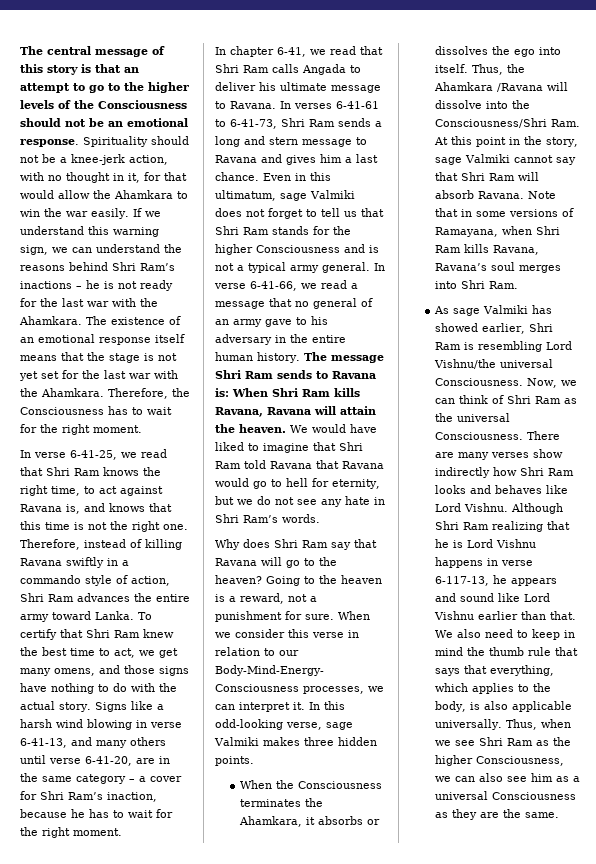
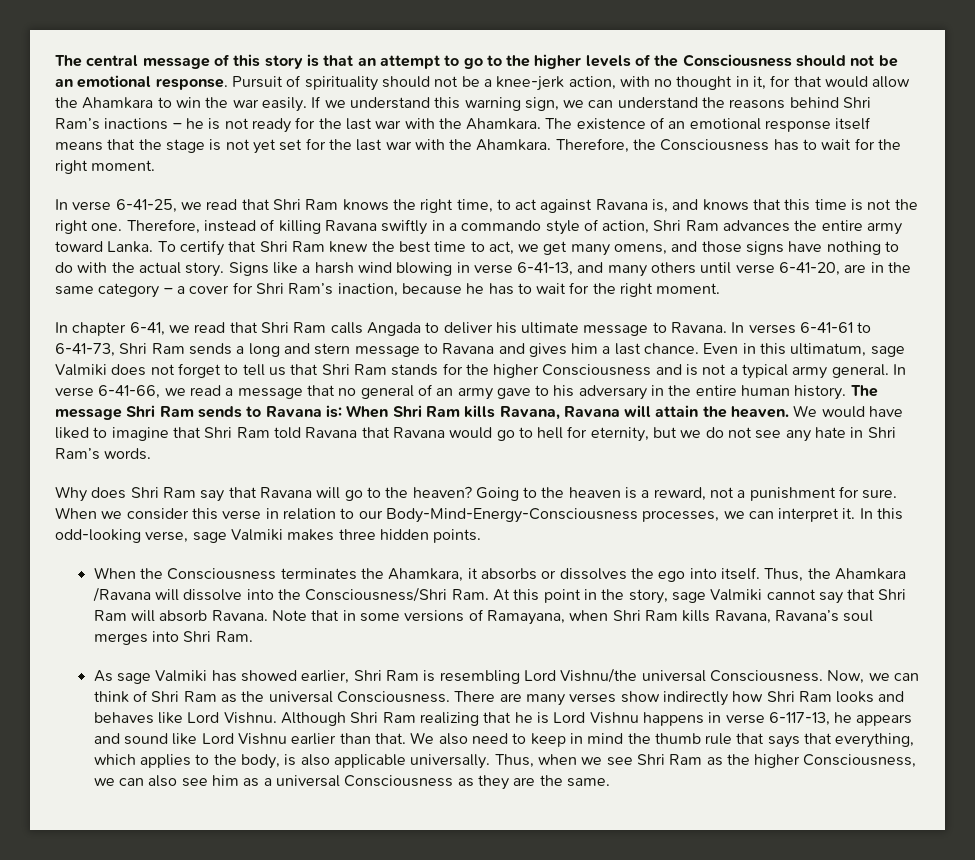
[83,136,148,147] Spirituality -> [231,75,378,91] Pursuit of spirituality

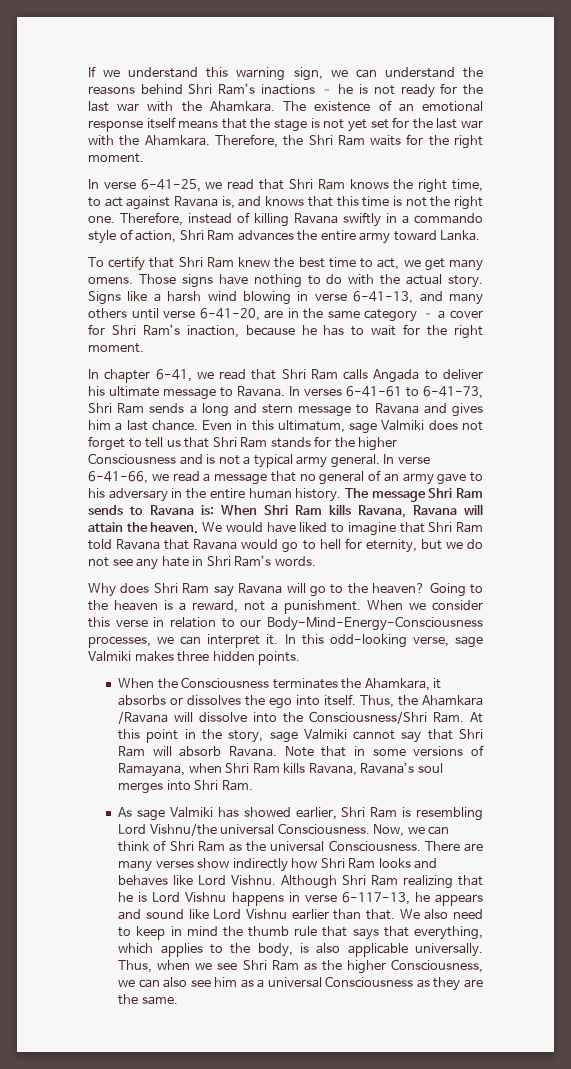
[55,54,898,69] [55,75,911,91] [55,97,307,112] The central message of this story is that an attempt to go to the higher levels of the Consciousness should not be an emotional response. Pursuit of spirituality should not be a knee-jerk action, with no thought in it, for that would allow the Ahamkara to win the war easily. -> (88, 71) none
[660,139,852,151] Consciousness has to wait -> [308,135,402,146] Shri Ram waits
(154, 247) none -> (481, 235) //
[614,241,742,255] omens, and those -> [88,274,176,284] omens. Those
[228,487,257,498] that -> (234, 591) none
[749,486,898,501] punishment for sure. -> [284,600,361,614] punishment.

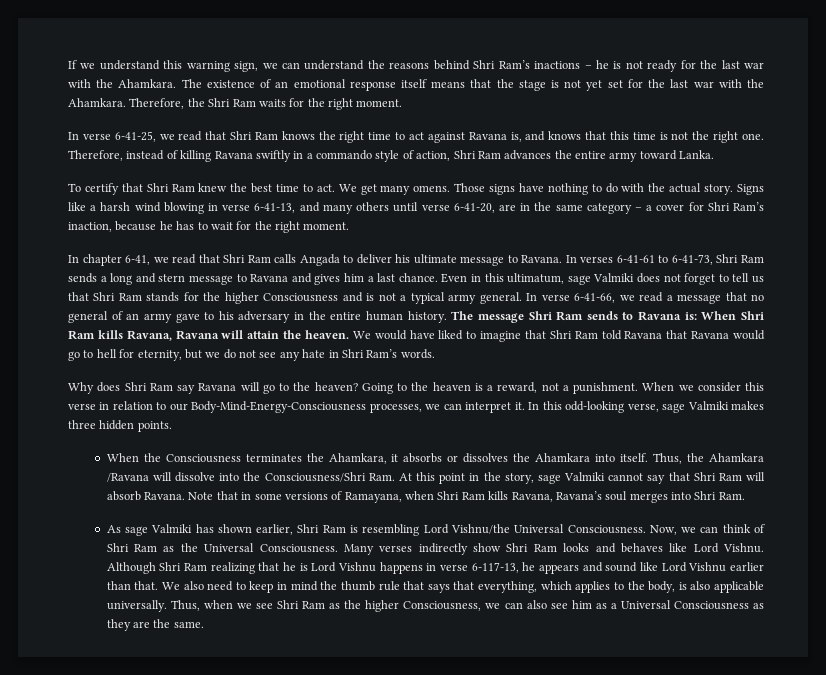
[451,179,483,192] time, -> [368,132,392,140] time
[377,258,421,270] act, we -> [316,184,357,192] act. We
[269,698,293,709] ego -> [535,453,591,462] Ahamkara
[243,807,291,817] showed -> [217,524,252,533] shown
[220,824,275,835] universal -> [514,524,565,533] Universal
[270,840,483,852] [118,858,318,872] universal Consciousness. There are many verses show indirectly how -> [204,543,502,555] Universal Consciousness. Many verses indirectly show
[267,977,322,988] universal -> [620,600,671,609] Universal

